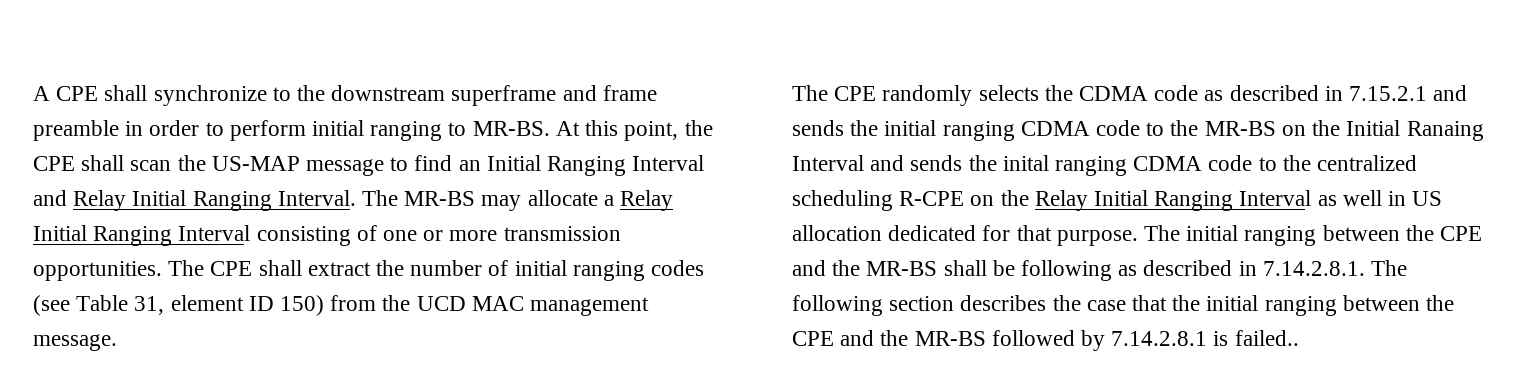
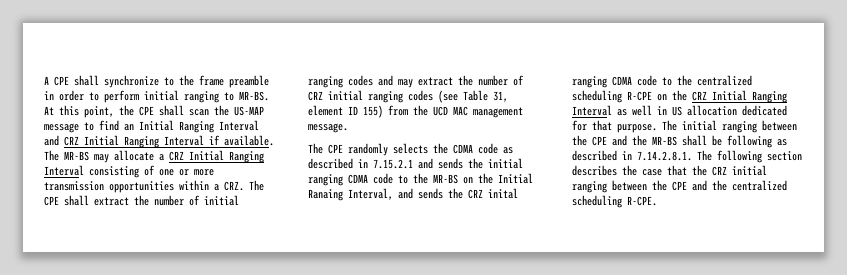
[331,85,597,106] downstream superframe and -> (194, 80) none
[73,190,356,211] Relay Initial Ranging Interval. -> [64,135,274,148] CRZ Initial Ranging Interval if available.
[620,190,674,211] Relay -> [169,151,184,161] CRZ
[33,261,162,281] opportunities. -> [109,180,244,193] opportunities within a CRZ.
(705, 268) none -> [378,75,524,88] [308,90,433,103] and may extract the number of CRZ initial ranging codes
[280,295,325,316] 150) -> [363,105,383,118] 155)
[792,155,997,171] Interval and sends the -> [348,188,483,200] Interval, and sends the CRZ
[1034,190,1088,211] Relay -> [692,91,707,101] CRZ
[1206,295,1455,316] [792,330,1299,351] initial ranging between the CPE and the MR-BS followed by 7.14.2.8.1 is failed.. -> [712,165,767,176] [572,180,787,193] [572,195,657,208] CRZ initial ranging between the CPE and the centralized scheduling R-CPE.

